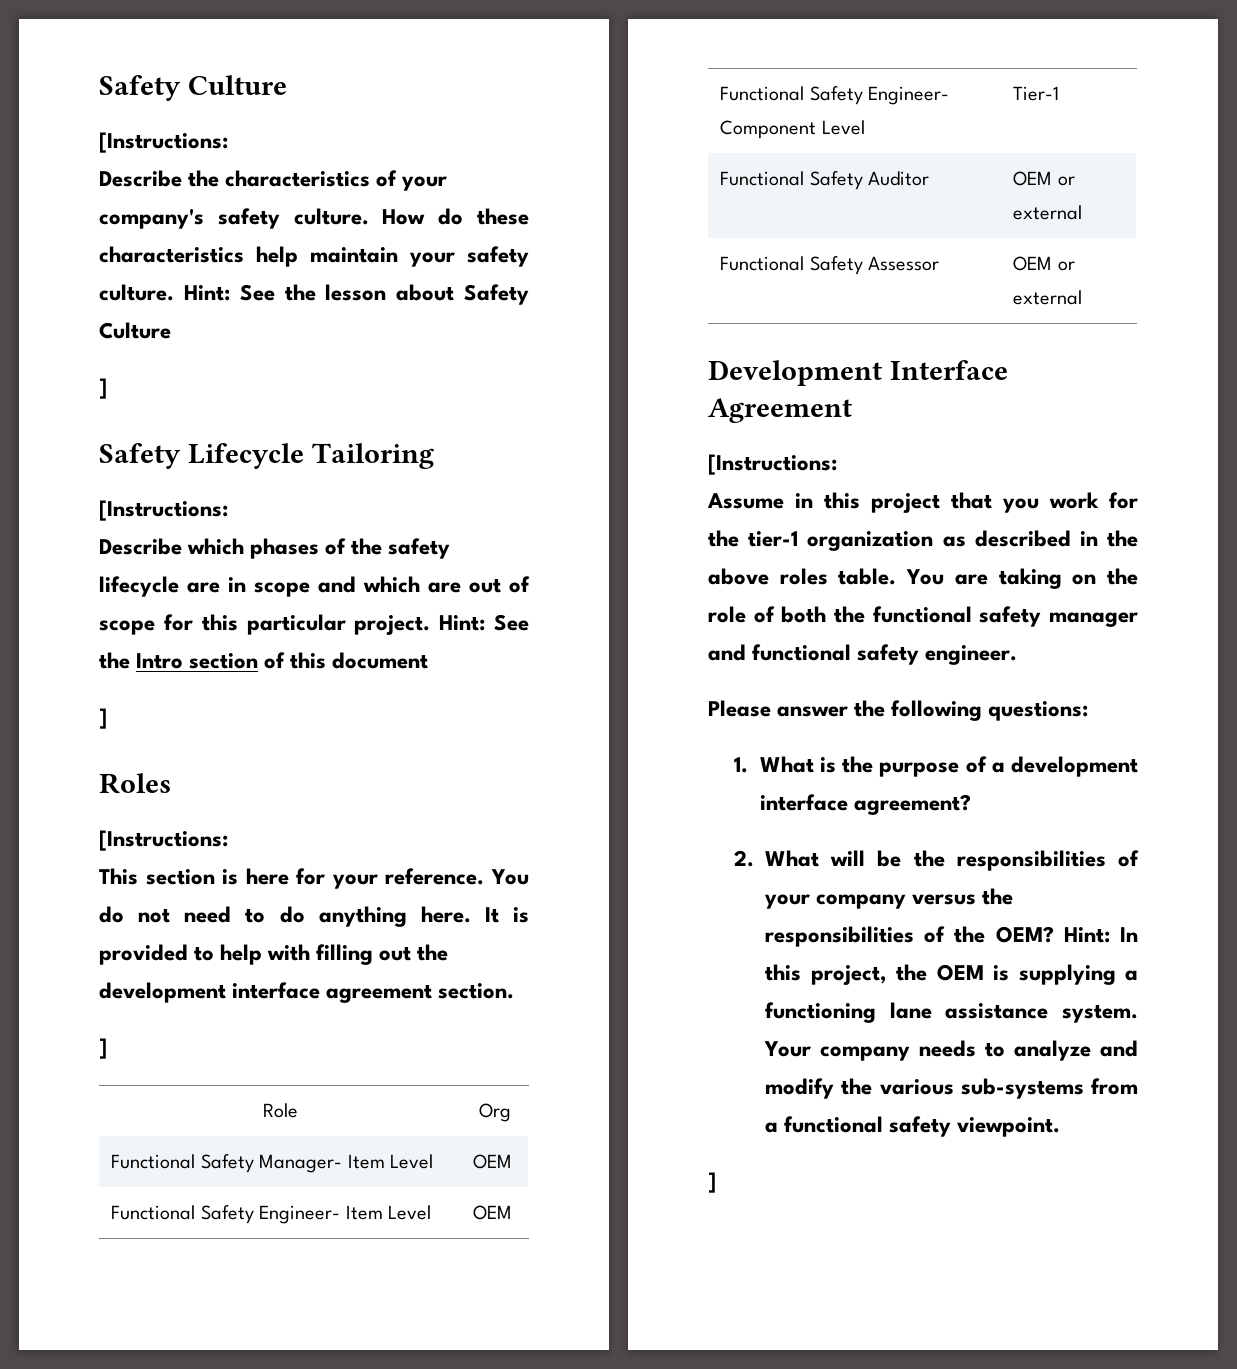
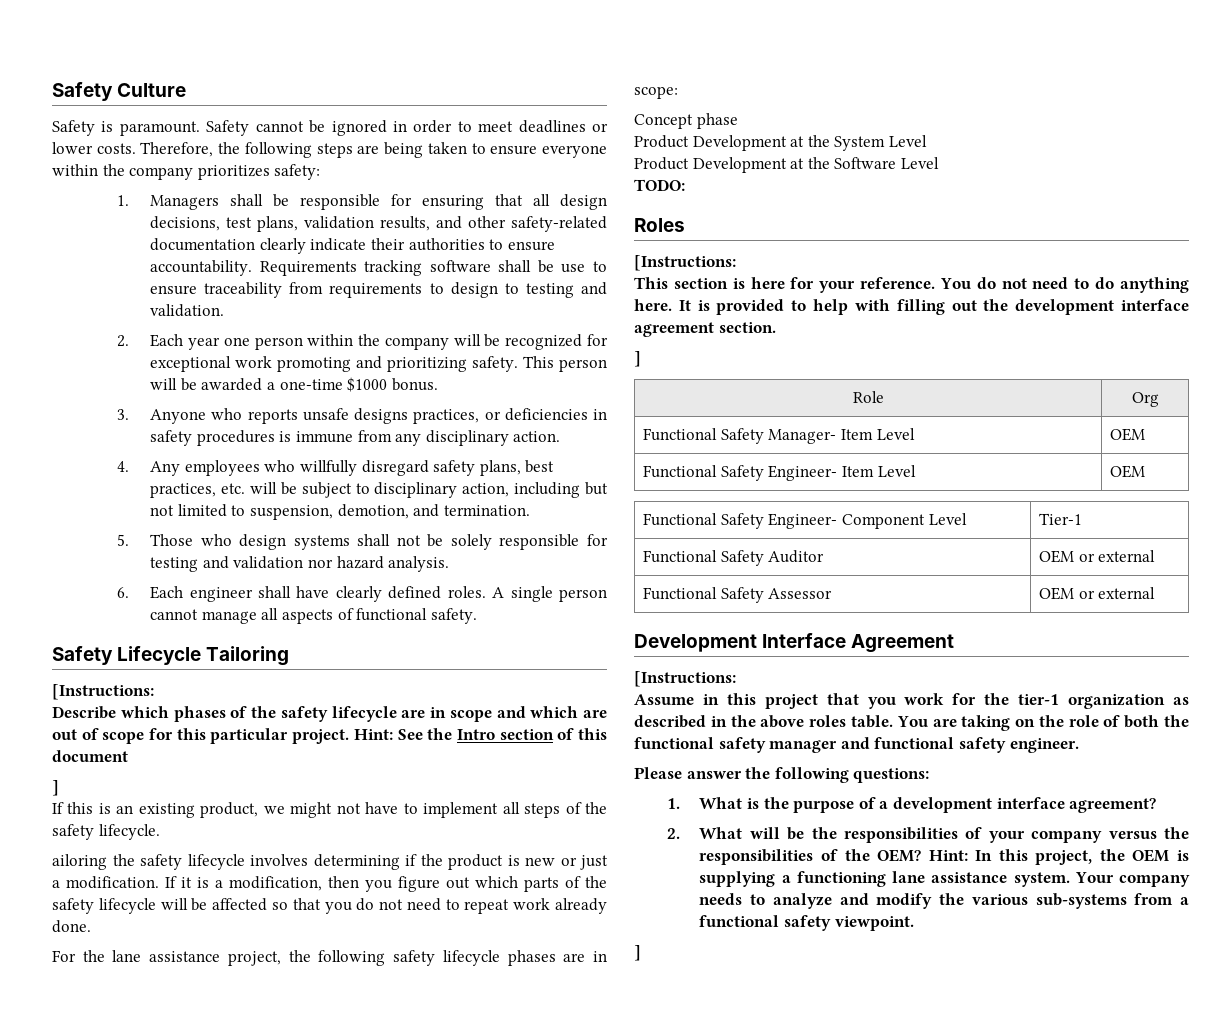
[99,75,287,101] [99,132,228,153] [99,170,448,191] [99,208,529,229] [99,246,529,267] [99,284,529,305] [99,322,171,339] [99,378,107,399] Safety Culture // [Instructions: // Describe the characteristics of your company's safety culture. How do these characteristics help maintain your safety culture. Hint: See the lesson about Safety Culture // ] -> [52,82,187,101] [52,120,609,136] [52,142,608,158] [52,164,321,180] [117,194,607,210] [150,216,607,232] [150,238,555,254] [150,260,607,276] [150,282,607,298] [150,304,225,317] [117,334,608,350] [150,356,607,372] [150,377,438,392] [117,408,607,424] [150,430,561,446] [117,460,555,476] [150,482,608,498] [150,504,530,520] [117,534,609,550] [150,556,450,572] [117,586,607,602] [150,608,477,624] Safety Culture // Safety is paramount. Safety cannot be ignored in order to meet deadlines or lower costs. Therefore, the following steps are being taken to ensure everyone within the company prioritizes safety: // 1. Managers shall be responsible for ensuring that all design decisions, test plans, validation results, and other safety-related documentation clearly indicate their authorities to ensure accountability. Requirements tracking software shall be use to ensure traceability from requirements to design to testing and validation. // 2. Each year one person within the company will be recognized for exceptional work promoting and prioritizing safety. This person will be awarded a one-time $1000 bonus. // 3. Anyone who reports unsafe designs practices, or deficiencies in safety procedures is immune from any disciplinary action. // 4. Any employees who willfully disregard safety plans, best practices, etc. will be subject to disciplinary action, including but not limited to suspension, demotion, and termination. // 5. Those who design systems shall not be solely responsible for testing and validation nor hazard analysis. // 6. Each engineer shall have clearly defined roles. A single person cannot manage all aspects of functional safety.
(107, 718) none -> [52,802,607,818] [52,824,160,840] [52,854,608,870] [52,876,607,892] [52,898,607,914] [52,920,91,933] [52,950,608,966] [634,86,678,99] [634,113,738,129] [634,135,927,151] [634,157,939,173] [634,179,685,191] // If this is an existing product, we might not have to implement all steps of the safety lifecycle. // ailoring the safety lifecycle involves determining if the product is new or just a modification. If it is a modification, then you figure out which parts of the safety lifecycle will be affected so that you do not need to repeat work already done. // For the lane assistance project, the following safety lifecycle phases are in scope: // Concept phase // Product Development at the System Level // Product Development at the Software Level // TODO:

